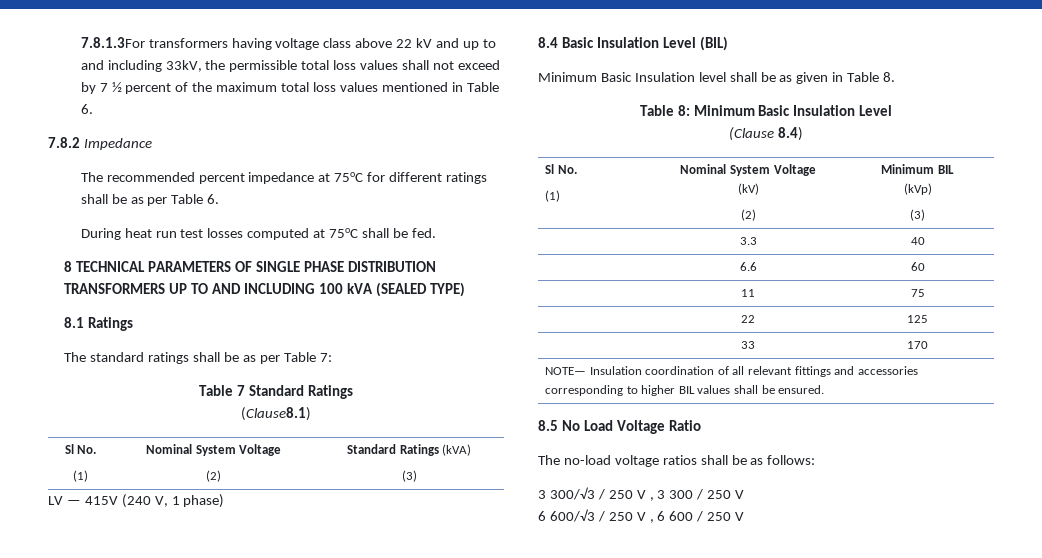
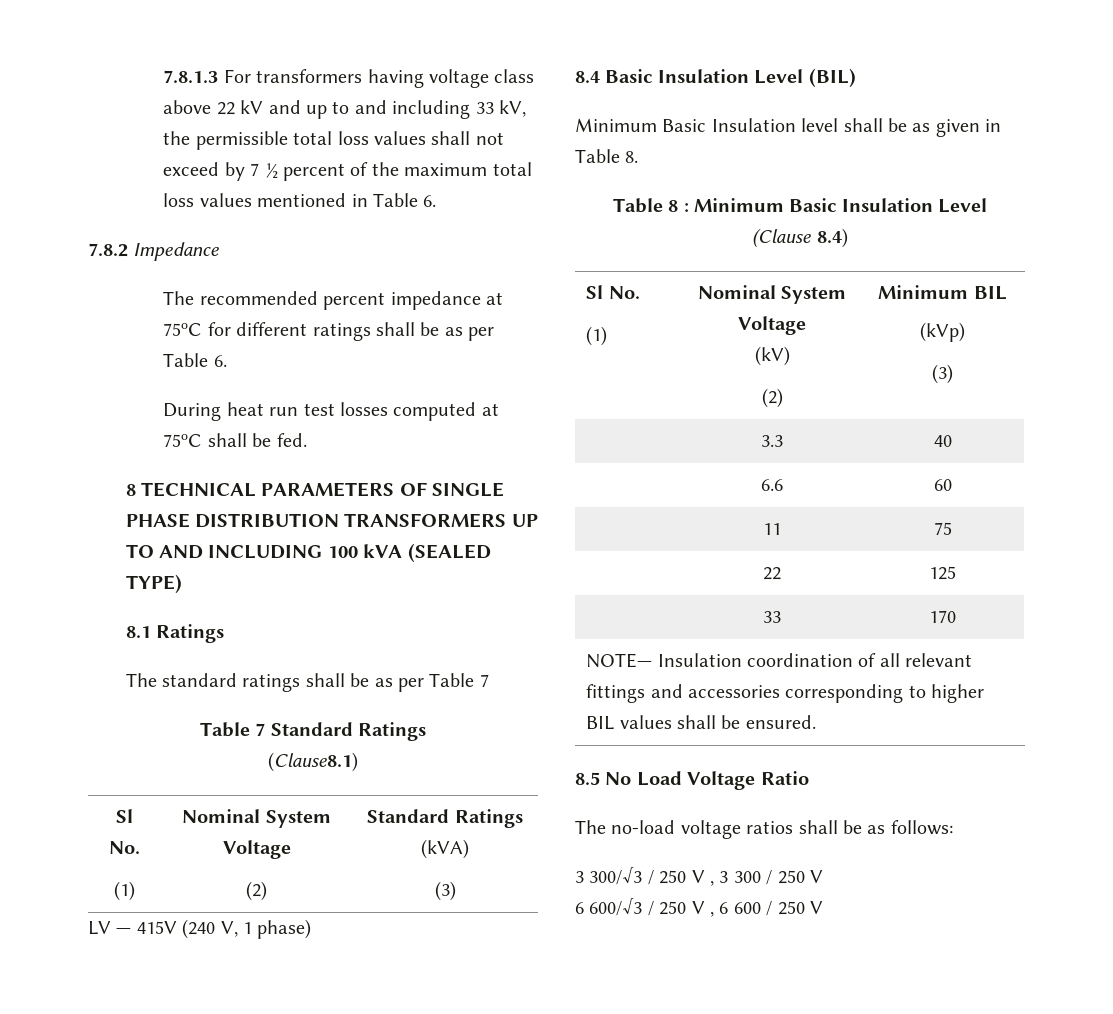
[80,37,145,48] 7.8.1.3For -> [163,69,251,83] 7.8.1.3 For
[165,60,202,72] 33kV, -> [475,100,526,117] 33 kV,
[319,353,332,362] 7: -> [479,674,489,687] 7
[677,105,690,116] 8: -> [668,200,689,212] 8 :

